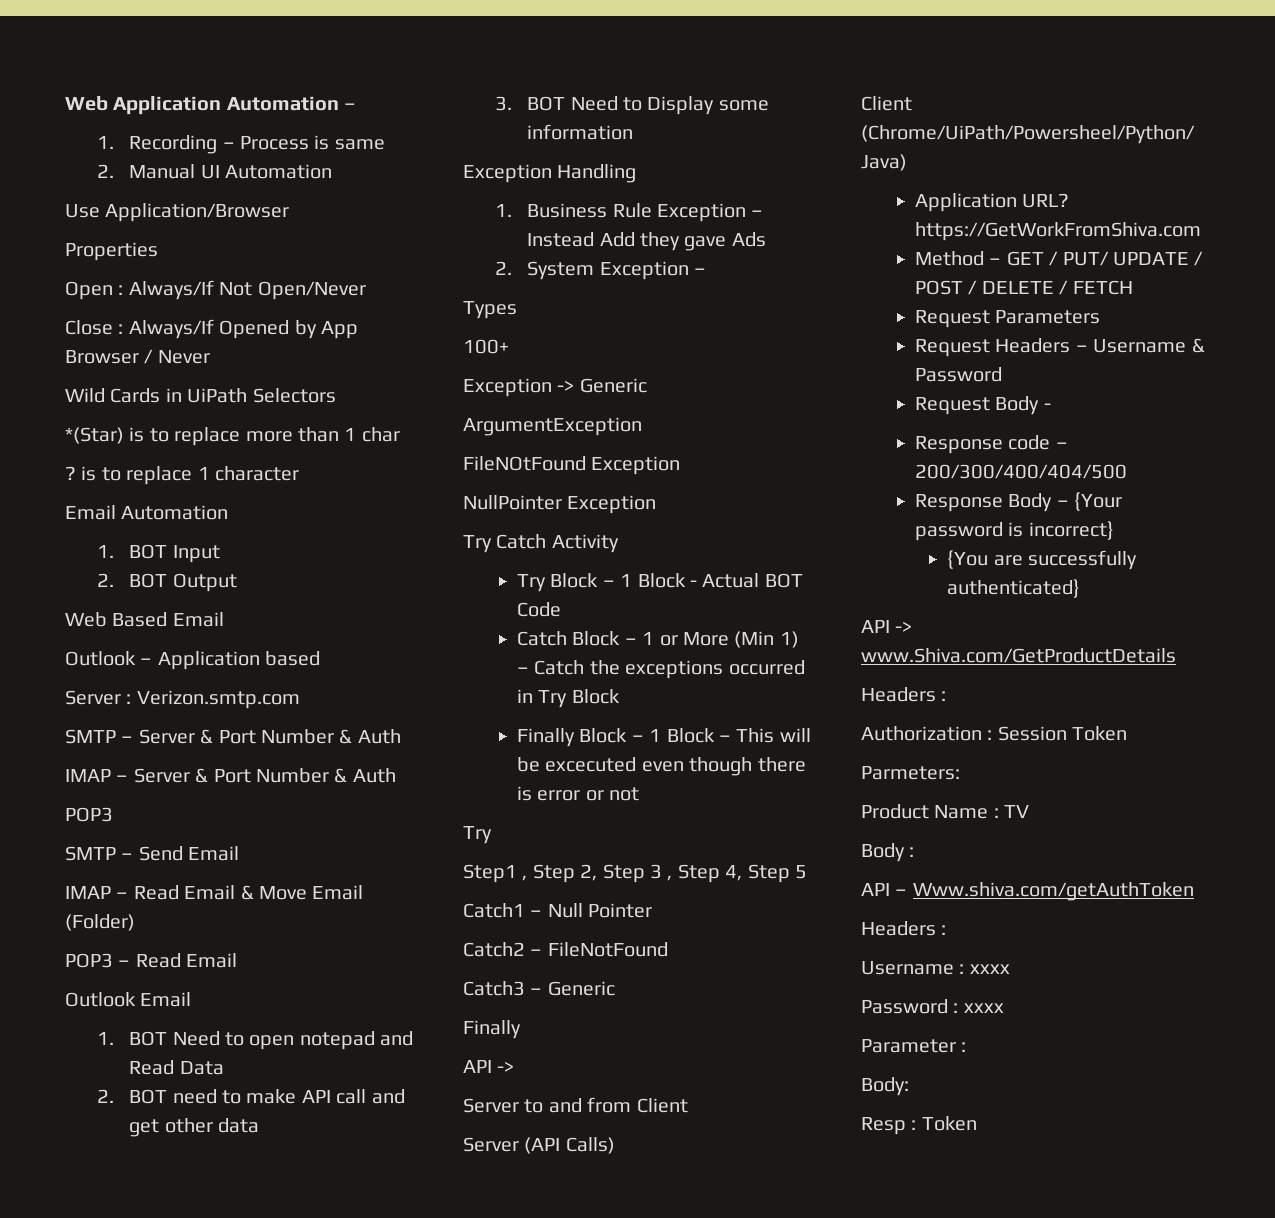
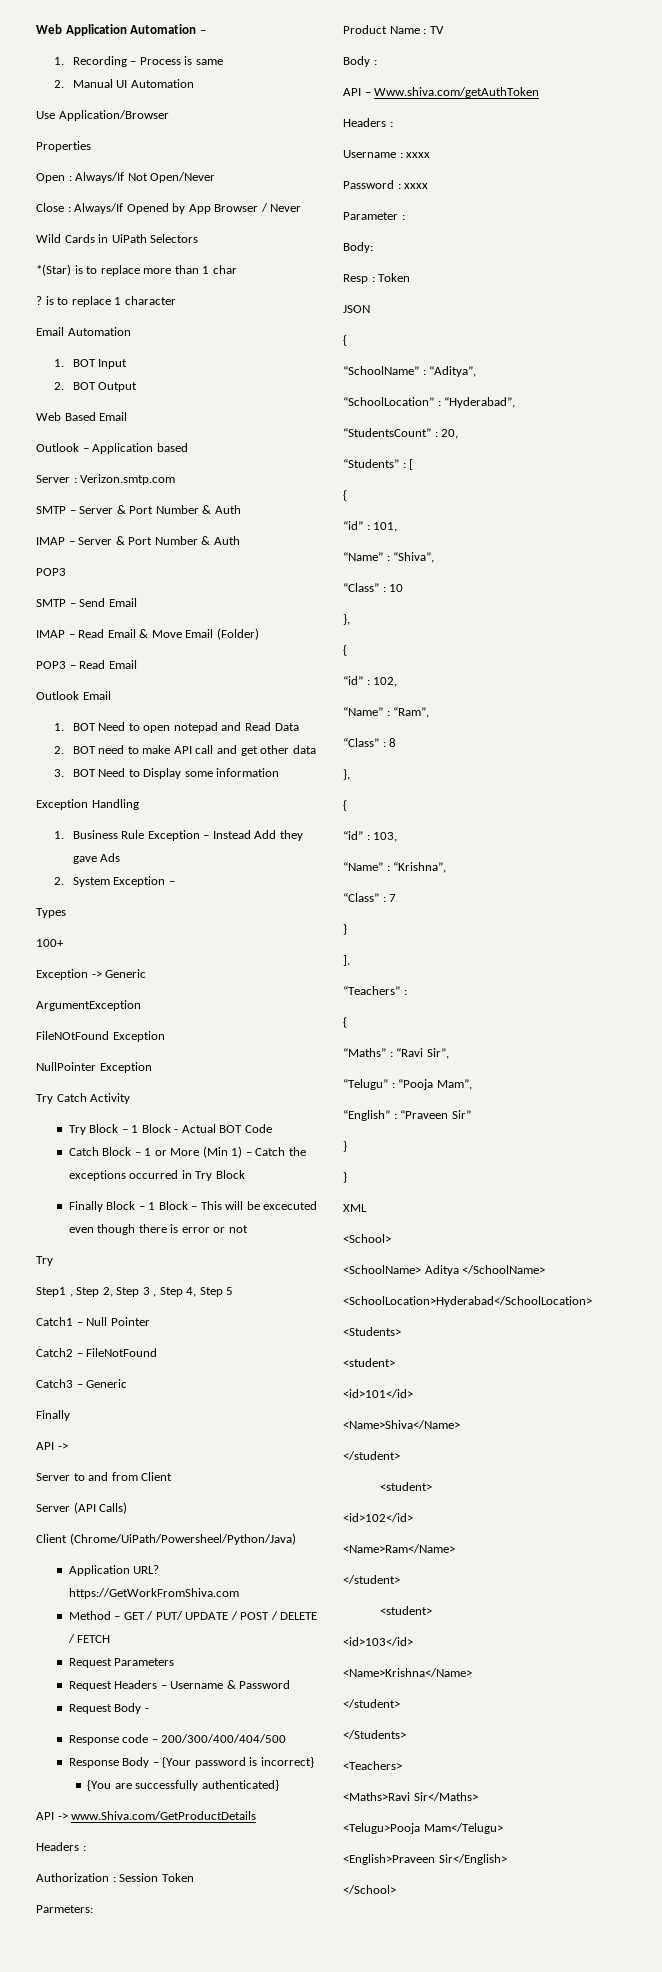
(977, 1123) none -> [343,305,370,313] [343,335,347,346] [343,366,477,377] [343,397,516,408] [343,428,459,439] [343,459,414,470] [343,490,347,501] [343,521,398,532] [343,552,435,563] [343,583,404,592] [343,614,350,625] [343,645,347,656] [343,676,398,687] [343,707,430,718] [343,738,397,747] [343,769,350,780] [343,800,347,811] [343,831,398,842] [343,862,447,873] [343,893,397,902] [343,924,347,935] [343,955,350,966] [343,986,407,995] [343,1017,347,1028] [343,1048,449,1059] [343,1079,472,1090] [343,1110,471,1121] [343,1141,347,1152] [343,1172,347,1183] [343,1204,367,1212] [343,1234,391,1243] [343,1265,546,1276] [343,1296,592,1307] [343,1327,401,1336] [343,1358,395,1367] [343,1389,413,1398] [343,1420,460,1429] [343,1451,400,1460] [379,1482,432,1491] [343,1513,413,1522] [343,1544,455,1553] [343,1575,400,1584] [379,1606,432,1615] [343,1637,413,1646] [343,1668,472,1677] [343,1699,400,1708] [343,1730,406,1739] [343,1761,402,1770] [343,1792,478,1801] [343,1823,503,1834] [343,1854,507,1865] [343,1885,396,1894] // JSON // { // “SchoolName” : “Aditya”, // “SchoolLocation” : “Hyderabad”, // “StudentsCount” : 20, // “Students” : [ // { // “id” : 101, // “Name” : “Shiva”, // “Class” : 10 // }, // { // “id” : 102, // “Name” : “Ram”, // “Class” : 8 // }, // { // “id” : 103, // “Name” : “Krishna”, // “Class” : 7 // } // ], // “Teachers” : // { // “Maths” : “Ravi Sir”, // “Telugu” : “Pooja Mam”, // “English” : “Praveen Sir” // } // } // XML // <School> // <SchoolName> Aditya </SchoolName> // <SchoolLocation>Hyderabad</SchoolLocation> // <Students> // <student> // <id>101</id> // <Name>Shiva</Name> // </student> // <student> // <id>102</id> // <Name>Ram</Name> // </student> // <student> // <id>103</id> // <Name>Krishna</Name> // </student> // </Students> // <Teachers> // <Maths>Ravi Sir</Maths> // <Telugu>Pooja Mam</Telugu> // <English>Praveen Sir</English> // </School>

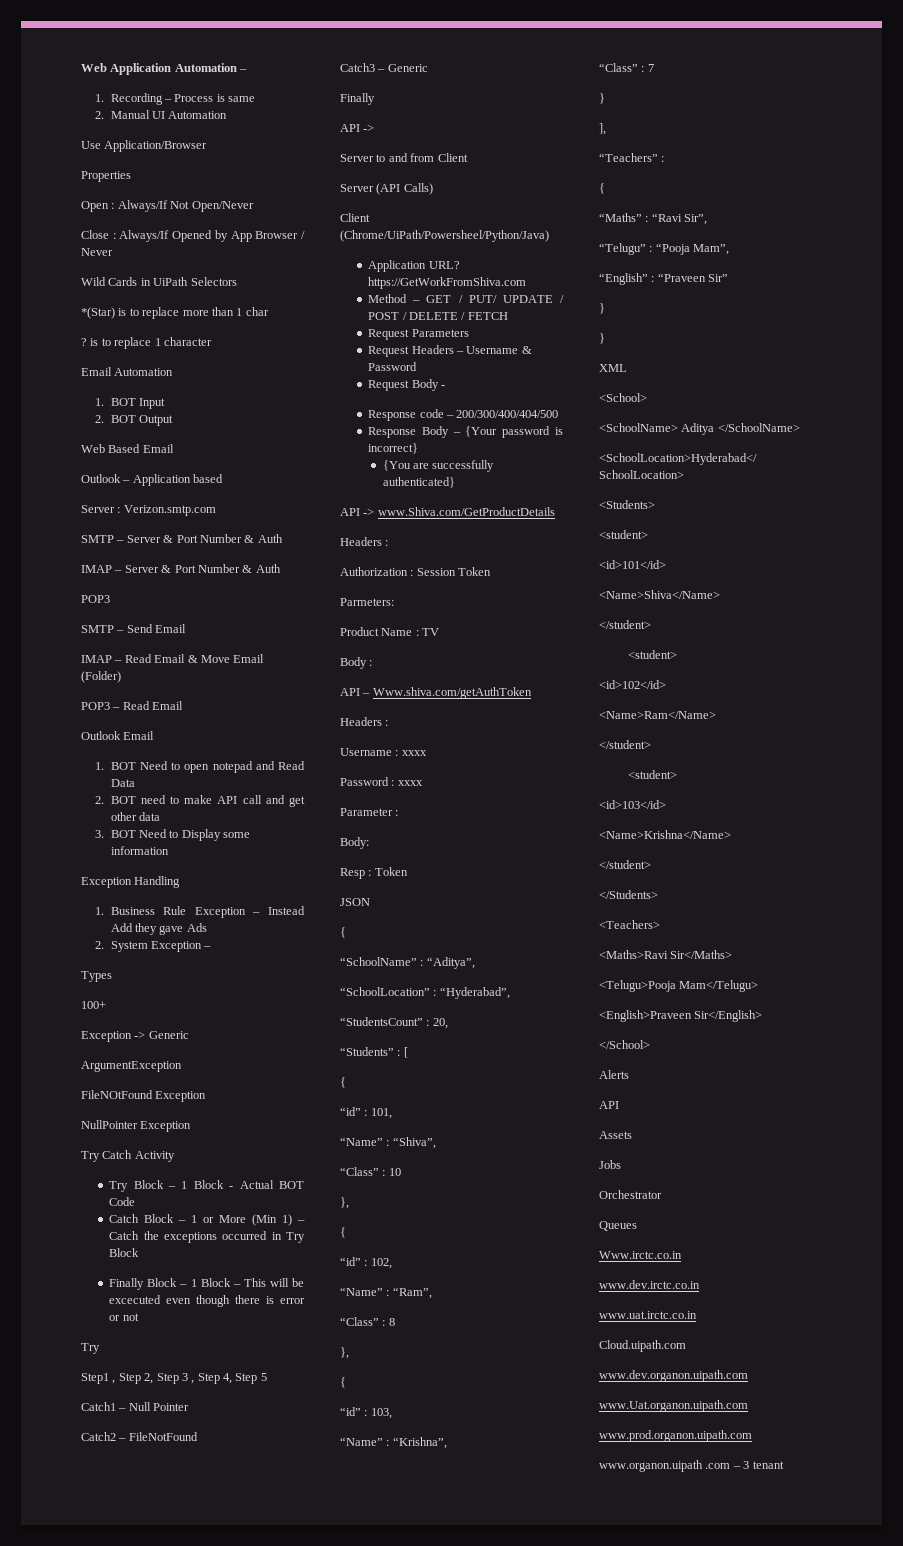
(396, 1889) none -> [599,1070,629,1079] [599,1101,619,1109] [599,1131,632,1139] [599,1160,621,1169] [599,1190,662,1199] [599,1221,637,1231] [599,1251,682,1259] [599,1280,700,1289] [599,1311,697,1319] [599,1340,686,1352] [599,1370,748,1382] [599,1400,748,1412] [599,1430,752,1442] [599,1460,784,1472] // Alerts // API // Assets // Jobs // Orchestrator // Queues // Www.irctc.co.in // www.dev.irctc.co.in // www.uat.irctc.co.in // Cloud.uipath.com // www.dev.organon.uipath.com // www.Uat.organon.uipath.com // www.prod.organon.uipath.com // www.organon.uipath .com – 3 tenant

